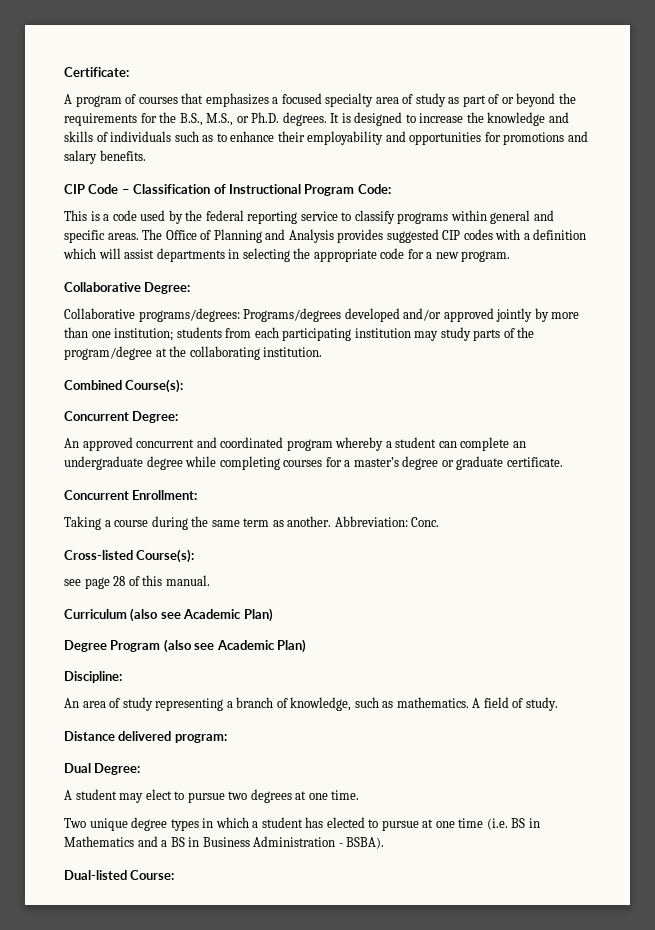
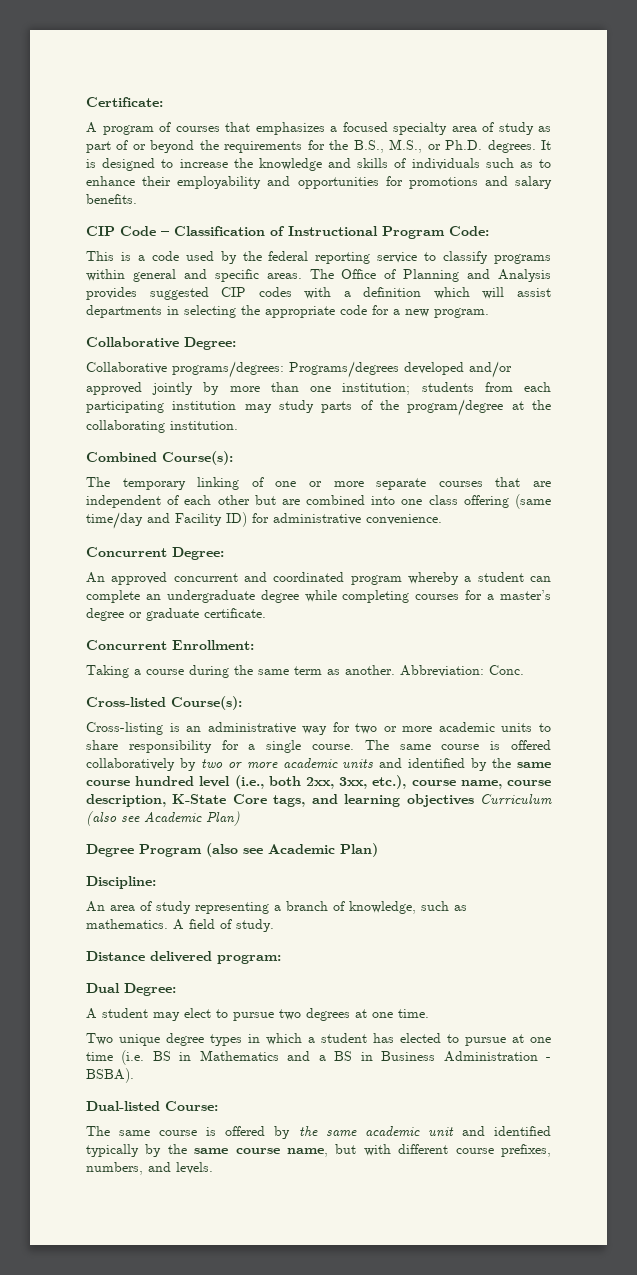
(184, 386) none -> [86,477,551,490] [86,494,551,509] [86,512,442,529] // The temporary linking of one or more separate courses that are independent of each other but are combined into one class offering (same time/day and Facility ID) for administrative convenience.
[64,575,210,589] see page 28 of this manual. // -> [86,722,551,735] [86,740,551,753] [86,758,552,771] [86,775,551,789] [86,794,474,807] Cross-listing is an administrative way for two or more academic units to share responsibility for a single course. The same course is offered collaboratively by two or more academic units and identified by the same course hundred level (i.e., both 2xx, 3xx, etc.), course name, course description, K-State Core tags, and learning objectives
(175, 875) none -> [86,1126,551,1139] [86,1144,551,1157] [86,1162,213,1175] // The same course is offered by the same academic unit and identified typically by the same course name, but with different course prefixes, numbers, and levels.

